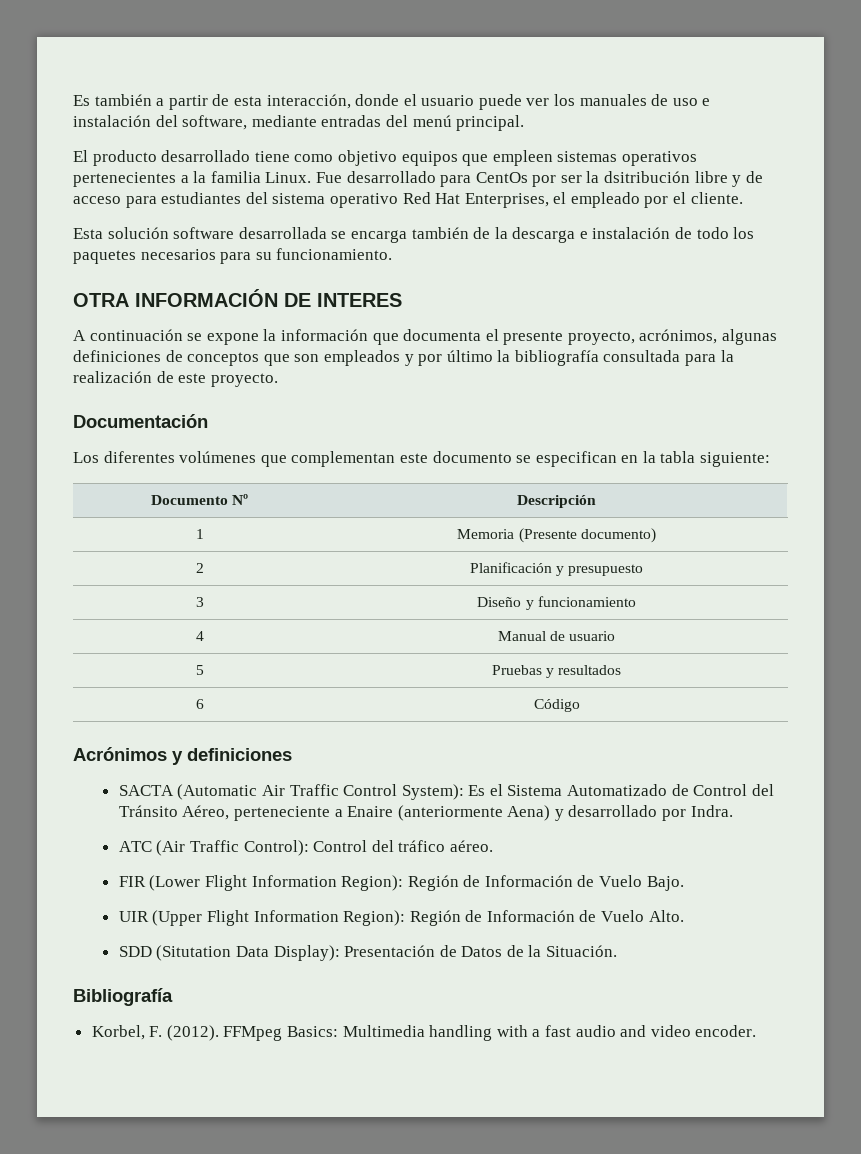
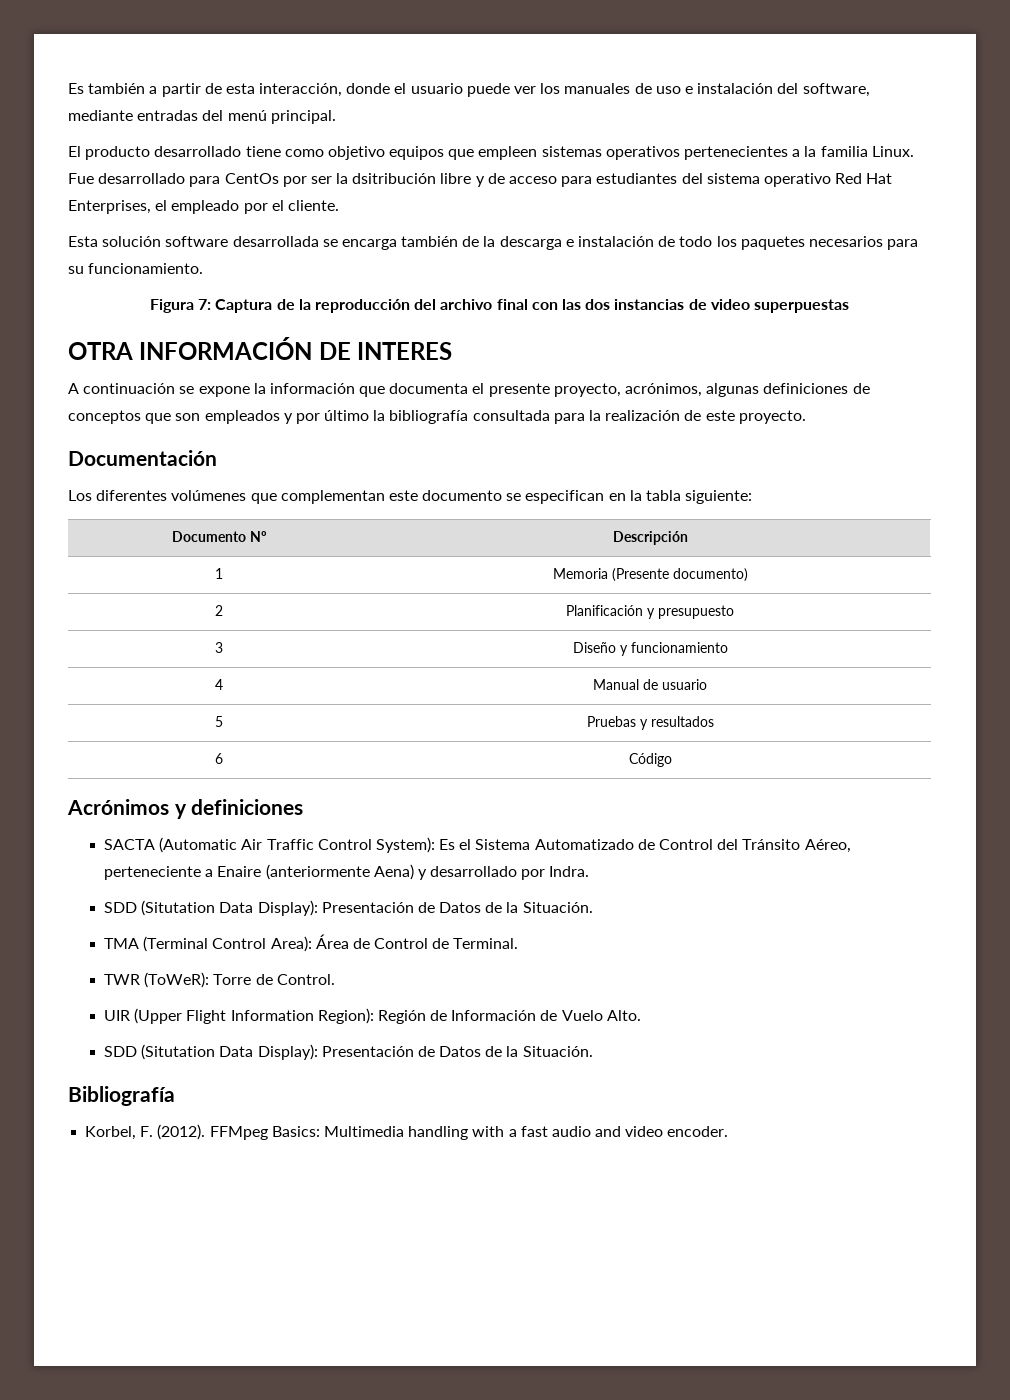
(393, 254) none -> [150,299,849,313] // Figura 7: Captura de la reproducción del archivo final con las dos instancias de video superpuestas
[118,840,493,856] [118,875,684,891] ATC (Air Traffic Control): Control del tráfico aéreo. // FIR (Lower Flight Information Region): Región de Información de Vuelo Bajo. -> [104,900,593,916] [104,934,519,952] [104,972,335,988] SDD (Situtation Data Display): Presentación de Datos de la Situación. // TMA (Terminal Control Area): Área de Control de Terminal. // TWR (ToWeR): Torre de Control.

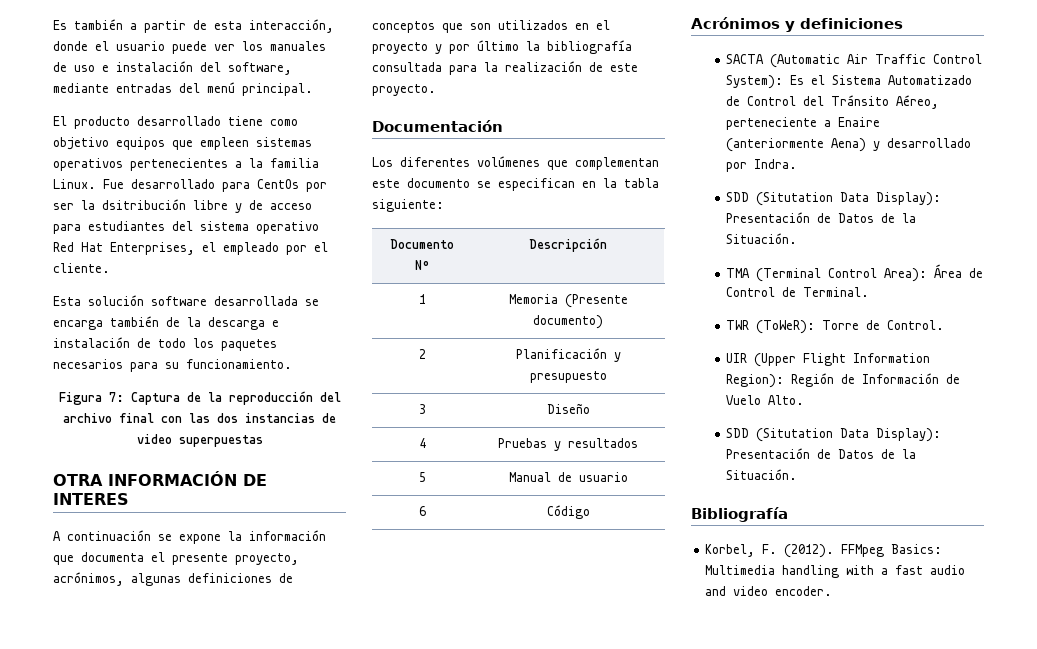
[204,410,280,424] empleados -> [498,20,610,30] [372,42,428,54] utilizados en el proyecto
[619,642,728,656] y funcionamiento -> (590, 408) none
(223, 684) none -> [498,438,638,451] [418,472,426,482] | Pruebas y resultados // 5
[215,716,223,727] [586,716,714,730] // 5 | Pruebas y resultados -> (628, 477) none

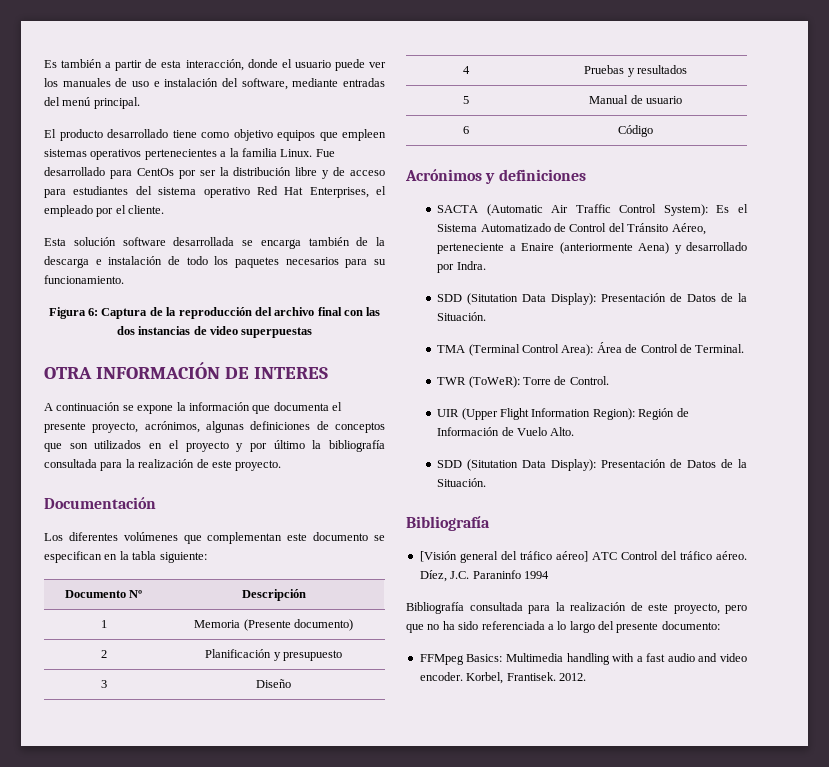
[102,199,186,210] dsitribución -> [233,167,292,176] distribución
[108,392,124,402] 7: -> [88,308,98,316] 6:
[705,544,835,558] Korbel, F. (2012). -> [419,551,747,563] [419,570,549,582] [406,602,747,614] [406,621,720,633] [Visión general del tráfico aéreo] ATC Control del tráfico aéreo. Díez, J.C. Paraninfo 1994 // Bibliografía consultada para la realización de este proyecto, pero que no ha sido referenciada a lo largo del presente documento: //
(833, 591) none -> [466,672,586,684] Korbel, Frantisek. 2012.

